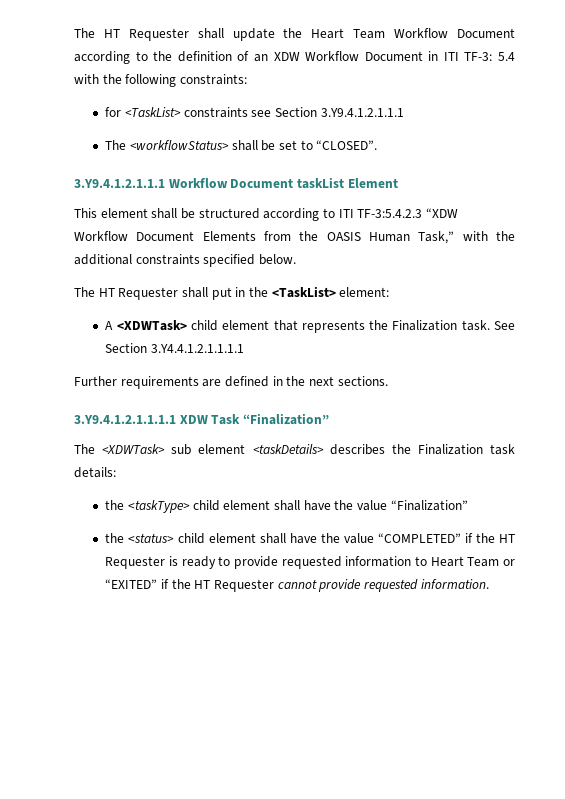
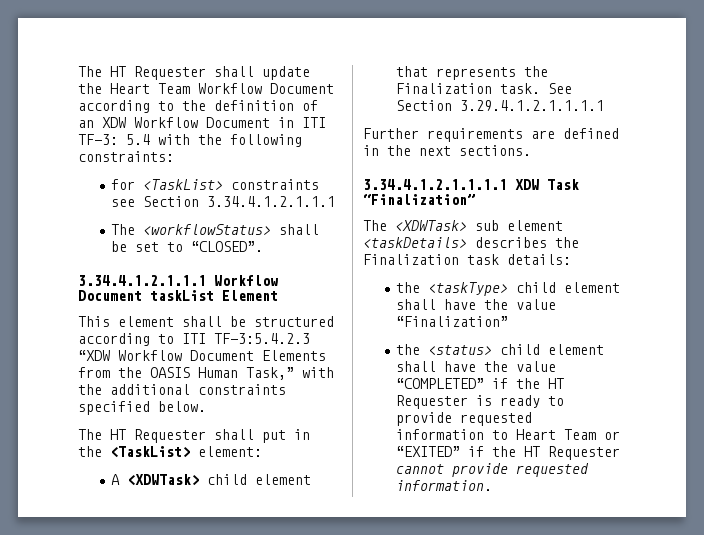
[320,108,404,117] 3.Y9.4.1.2.1.1.1 -> [207,196,336,207] 3.34.4.1.2.1.1.1
[74,179,165,188] 3.Y9.4.1.2.1.1.1 -> [78,275,206,286] 3.34.4.1.2.1.1.1
[151,344,245,353] 3.Y4.4.1.2.1.1.1.1 -> [460,100,605,111] 3.29.4.1.2.1.1.1.1
[74,415,176,424] 3.Y9.4.1.2.1.1.1.1 -> [363,179,507,190] 3.34.4.1.2.1.1.1.1

